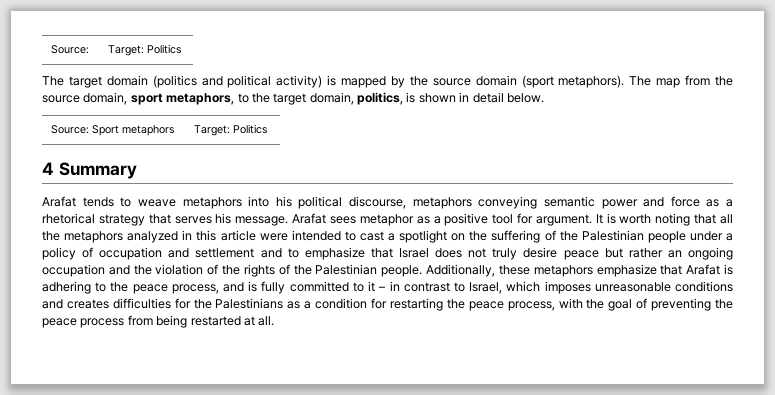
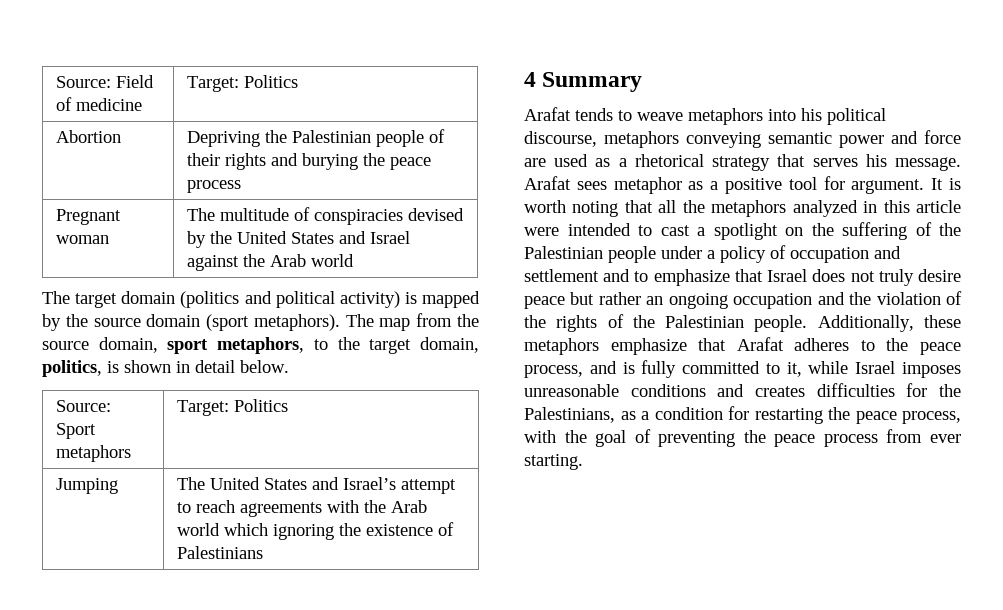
[51,45,90,54] [108,44,182,56] Source: | Target: Politics -> [56,75,155,88] [56,97,143,111] [187,75,299,92] [56,130,122,143] [187,129,446,147] [187,153,432,170] [187,180,242,193] [56,209,122,225] [56,235,110,244] [187,207,465,225] [187,231,411,248] [187,254,355,271] Source: Field of medicine | Target: Politics // Abortion | Depriving the Palestinian people of their rights and burying the peace process // Pregnant woman | The multitude of conspiracies devised by the United States and Israel against the Arab world
(268, 129) none -> [56,478,119,494] [177,477,457,494] [177,500,428,517] [177,522,455,540] [177,546,264,559] // Jumping | The United States and Israel’s attempt to reach agreements with the Arab world which ignoring the existence of Palestinians
(700, 201) none -> [524,154,589,167] are used
[724,264,734,275] [42,281,91,294] is adhering -> [794,338,850,351] adheres
[368,281,541,294] it – in contrast to Israel, which -> [786,361,896,377] it, while Israel
[215,298,284,309] Palestinians -> [524,407,615,423] Palestinians,
[156,315,275,328] being restarted at all. -> [930,434,961,443] [524,454,583,470] ever starting.

